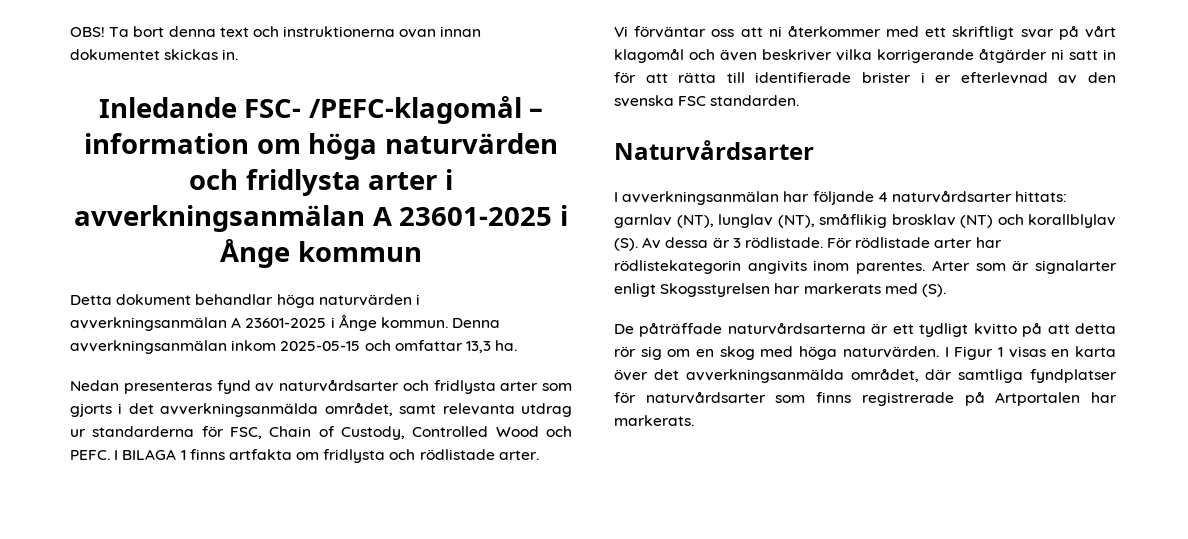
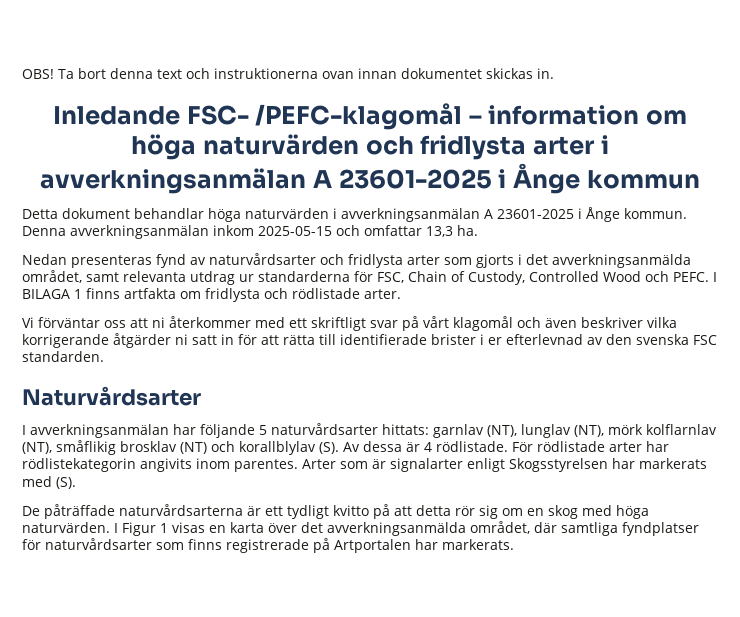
[877,192,888,202] 4 -> [259,425,267,435] 5
(815, 221) none -> [608,424,717,435] [22,442,52,454] mörk kolflarnlav (NT),
[732,238,741,248] 3 -> [424,442,432,452] 4

